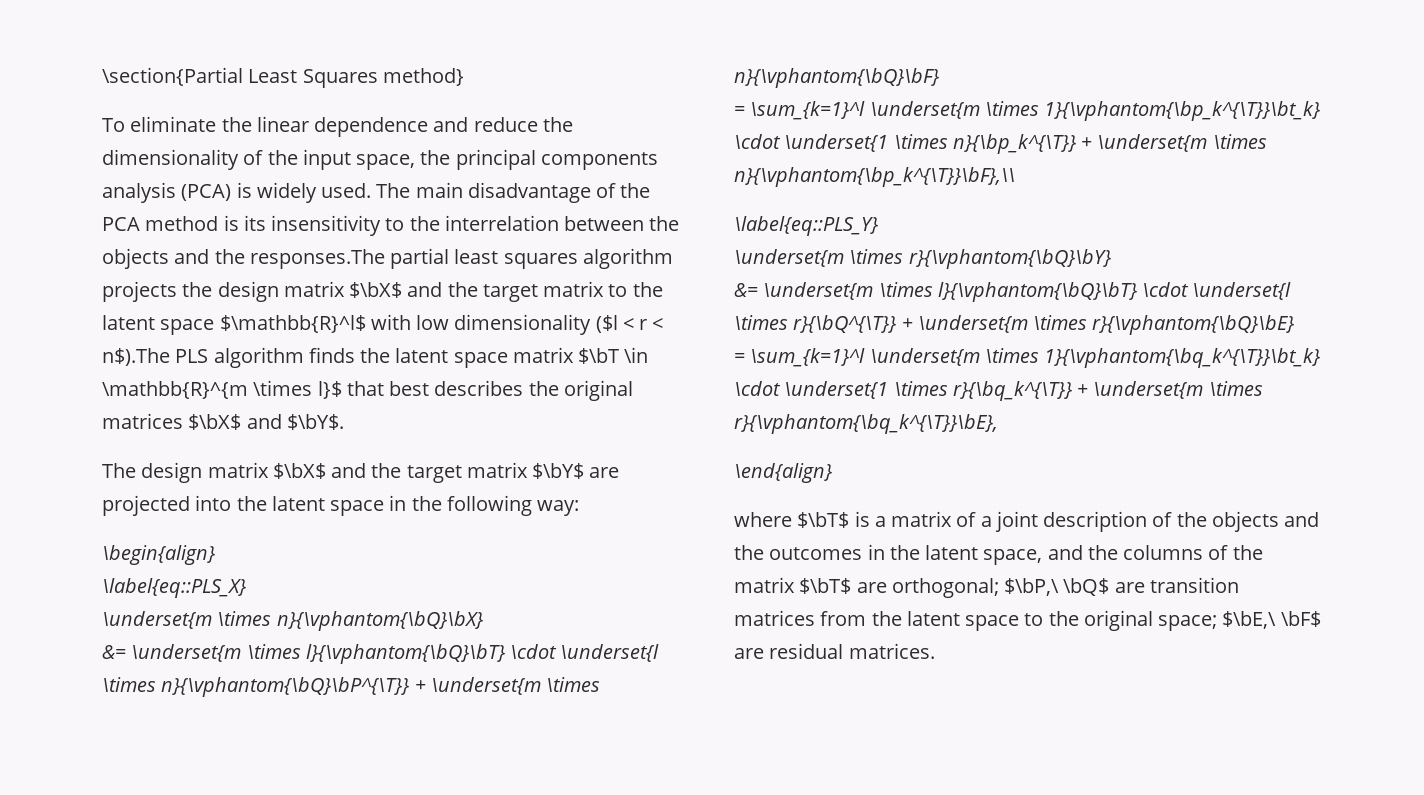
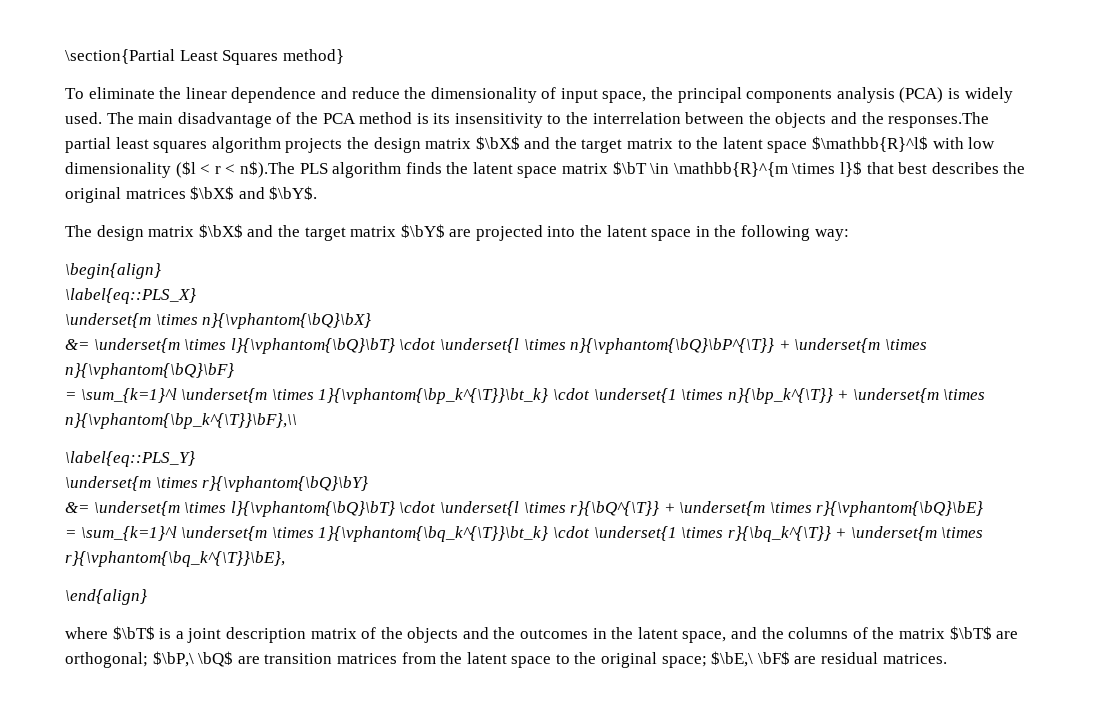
[267,150,298,165] the -> (557, 93) none
[891,511,992,527] matrix of a -> (184, 635) none
(1148, 521) none -> [310,628,357,639] matrix

